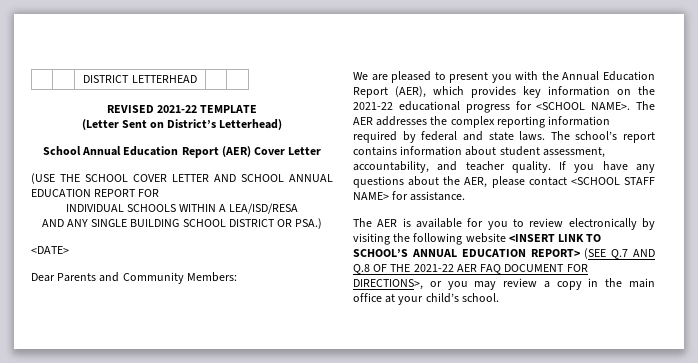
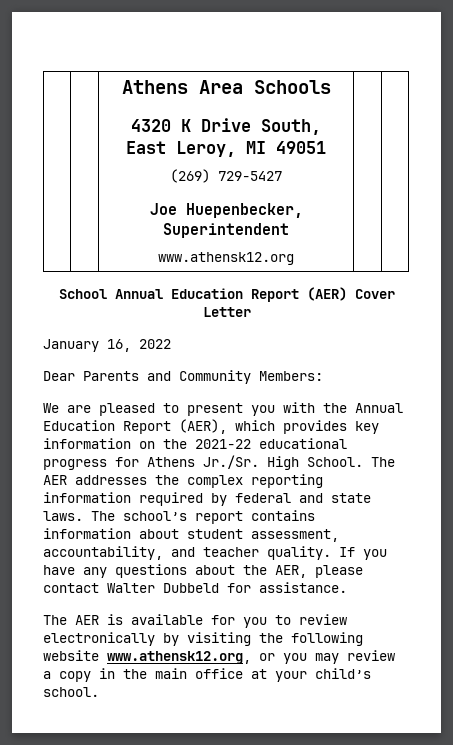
[83,75,197,83] [106,105,258,113] [81,119,283,130] | | DISTRICT LETTERHEAD | | // REVISED 2021-22 TEMPLATE // (Letter Sent on District’s Letterhead) -> [121,80,331,94] [131,118,321,135] [126,141,326,157] [170,169,282,183] [149,203,303,218] [163,223,289,238] [158,252,294,265] | | Athens Area Schools // 4320 K Drive South, East Leroy, MI 49051 // (269) 729-5427 // Joe Huepenbecker, Superintendent // www.athensk12.org | |
[31,173,333,184] [31,189,160,197] [65,203,299,214] [41,218,323,229] [31,246,69,254] (USE THE SCHOOL COVER LETTER AND SCHOOL ANNUAL EDUCATION REPORT FOR // INDIVIDUAL SCHOOLS WITHIN A LEA/ISD/RESA // AND ANY SINGLE BUILDING SCHOOL DISTRICT OR PSA.) // <DATE> -> [43,339,171,352] January 16, 2022
[536,102,631,110] <SCHOOL NAME>. -> [147,455,363,470] Athens Jr./Sr. High School.
[570,177,655,185] [353,192,389,200] <SCHOOL STAFF NAME> -> [107,583,219,593] Walter Dubbeld
[508,234,602,242] [353,248,655,259] [353,264,588,274] [353,279,423,290] <INSERT LINK TO SCHOOL’S ANNUAL EDUCATION REPORT> (SEE Q.7 AND Q.8 OF THE 2021-22 AER FAQ DOCUMENT FOR DIRECTIONS>, -> [107,651,251,664] www.athensk12.org,

